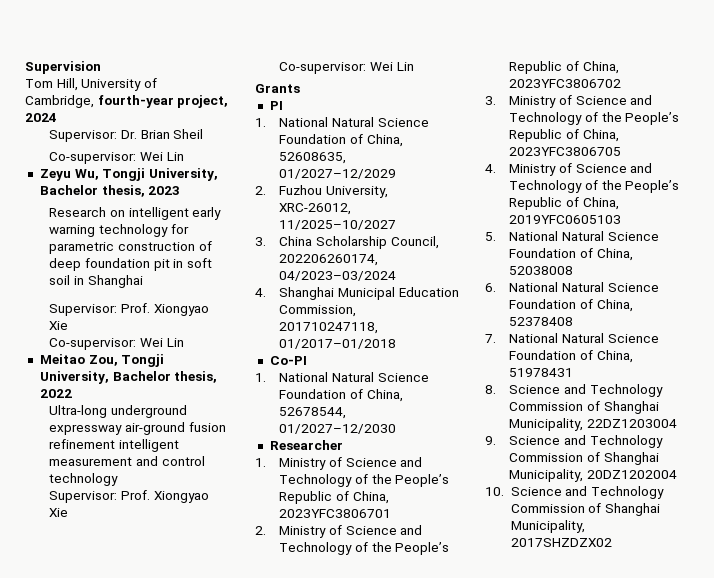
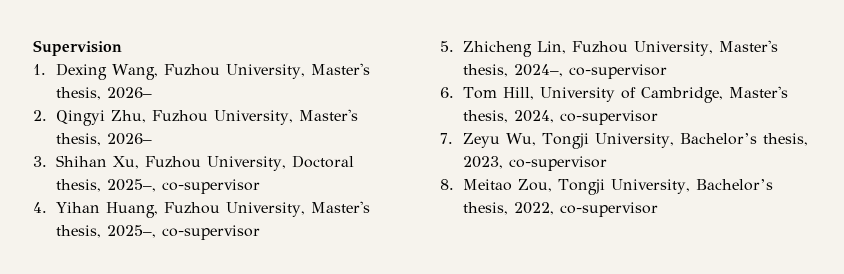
(101, 67) none -> [33,63,370,80] [55,87,152,100] [33,109,358,126] [55,133,152,146] [33,155,354,171] [55,179,260,194] [33,201,370,218] [55,225,260,240] [440,40,778,57] [462,64,667,79] [440,87,454,98] 1. Dexing Wang, Fuzhou University, Master's thesis, 2026– // 2. Qingyi Zhu, Fuzhou University, Master's thesis, 2026– // 3. Shihan Xu, Fuzhou University, Doctoral thesis, 2025–, co-supervisor // 4. Yihan Huang, Fuzhou University, Master's thesis, 2025–, co-supervisor // 5. Zhicheng Lin, Fuzhou University, Master's thesis, 2024–, co-supervisor // 6.
[97,95,229,108] [25,113,57,122] [49,129,204,142] [49,152,184,164] [39,168,218,181] [39,185,181,197] [49,207,222,220] [49,224,189,237] [49,241,212,254] [49,258,213,271] [49,275,143,288] [49,303,209,316] [49,321,69,330] [49,338,184,350] [39,354,165,367] [39,371,218,384] [39,389,72,398] [49,405,188,418] [49,422,226,435] [49,439,180,452] [49,456,205,466] [49,473,119,486] [49,490,209,503] [49,508,69,517] [279,62,414,74] [255,84,300,93] [269,101,283,110] [255,117,429,127] [279,134,403,147] [279,152,347,164] [279,169,397,179] [255,185,389,198] [279,203,352,215] [279,220,397,230] [255,236,439,249] [279,254,379,266] [279,271,397,281] [255,287,459,300] [279,305,357,317] [279,322,379,334] [279,339,397,349] [269,356,307,365] [255,372,429,382] [279,389,403,402] [279,407,347,419] [279,424,397,434] [269,440,343,450] [255,457,423,470] [279,474,450,487] [279,491,389,504] [279,509,392,518] [255,525,423,538] [279,542,450,555] [509,61,619,74] [509,79,622,88] [485,95,653,108] [509,112,680,125] [509,129,619,142] [509,147,622,156] [485,163,653,176] [509,180,680,193] [509,197,619,210] [509,215,622,224] [485,231,659,241] [509,248,633,261] [509,266,574,275] [485,282,659,292] [509,299,633,312] [509,317,574,326] [485,333,659,343] [509,350,633,363] [509,368,574,377] [485,384,663,397] [509,401,659,414] [509,418,678,431] [485,435,663,448] [509,452,659,465] [509,469,678,482] [485,486,665,499] [510,503,661,516] [510,520,585,533] [510,538,612,547] fourth-year project, 2024 // Supervisor: Dr. Brian Sheil // Co-supervisor: Wei Lin // Zeyu Wu, Tongji University, Bachelor thesis, 2023 // Research on intelligent early warning technology for parametric construction of deep foundation pit in soft soil in Shanghai // Supervisor: Prof. Xiongyao Xie // Co-supervisor: Wei Lin // Meitao Zou, Tongji University, Bachelor thesis, 2022 // Ultra-long underground expressway air-ground fusion refinement intelligent measurement and control technology // Supervisor: Prof. Xiongyao Xie // Co-supervisor: Wei Lin // Grants // PI // 1. National Natural Science Foundation of China, 52608635, 01/2027–12/2029 // 2. Fuzhou University, XRC-26012, 11/2025–10/2027 // 3. China Scholarship Council, 202206260174, 04/2023–03/2024 // 4. Shanghai Municipal Education Commission, 201710247118, 01/2017–01/2018 // Co-PI // 1. National Natural Science Foundation of China, 52678544, 01/2027–12/2030 // Researcher // 1. Ministry of Science and Technology of the People’s Republic of China, 2023YFC3806701 // 2. Ministry of Science and Technology of the People’s Republic of China, 2023YFC3806702 // 3. Ministry of Science and Technology of the People’s Republic of China, 2023YFC3806705 // 4. Ministry of Science and Technology of the People’s Republic of China, 2019YFC0605103 // 5. National Natural Science Foundation of China, 52038008 // 6. National Natural Science Foundation of China, 52378408 // 7. National Natural Science Foundation of China, 51978431 // 8. Science and Technology Commission of Shanghai Municipality, 22DZ1203004 // 9. Science and Technology Commission of Shanghai Municipality, 20DZ1202004 // 10. Science and Technology Commission of Shanghai Municipality, 2017SHZDZX02 -> [728,86,788,98] [462,110,658,125] [440,133,808,149] [462,156,607,171] [440,179,773,195] [462,202,658,217] Master's thesis, 2024, co-supervisor // 7. Zeyu Wu, Tongji University, Bachelor’s thesis, 2023, co-supervisor // 8. Meitao Zou, Tongji University, Bachelor’s thesis, 2022, co-supervisor

